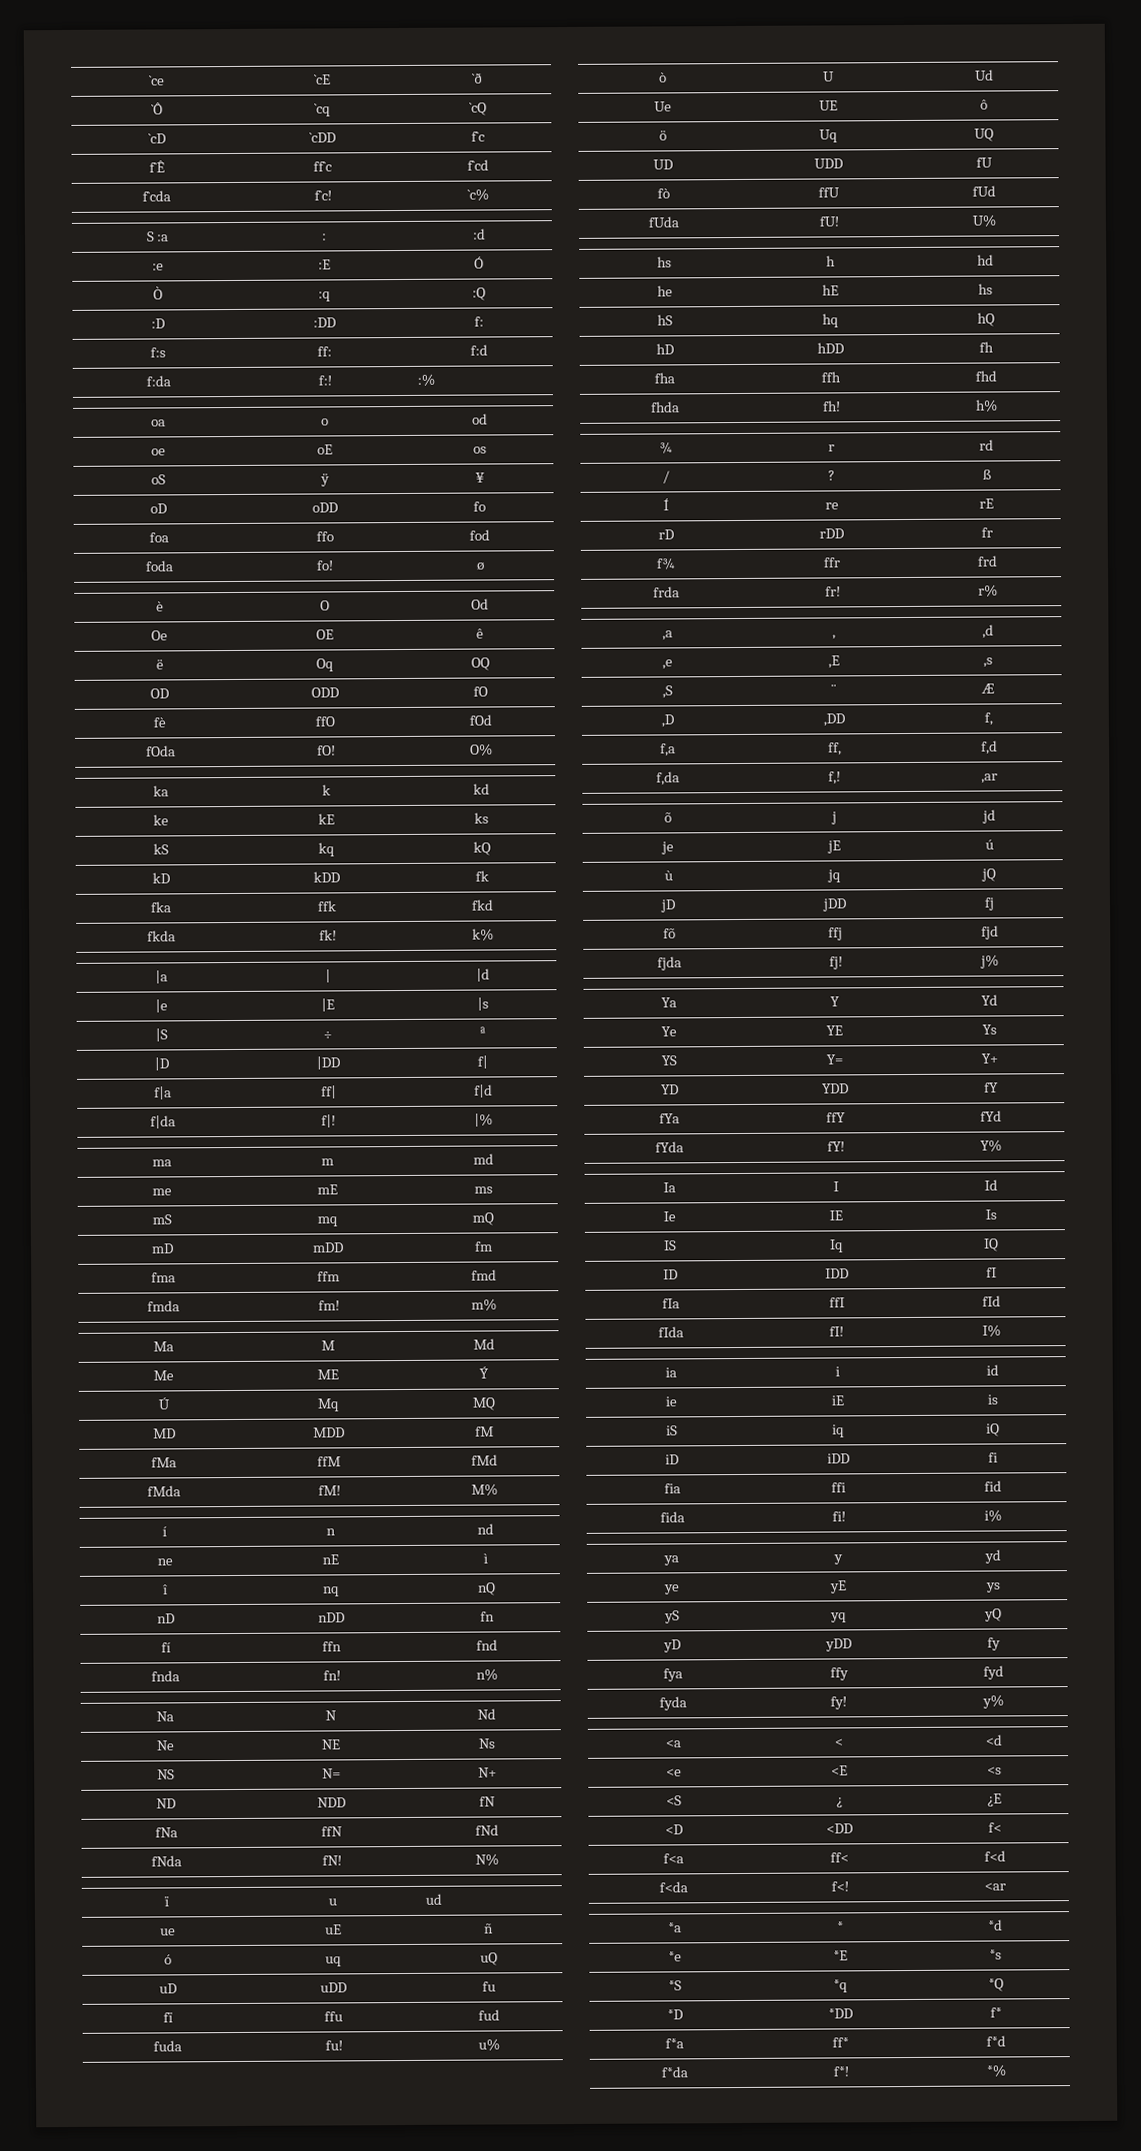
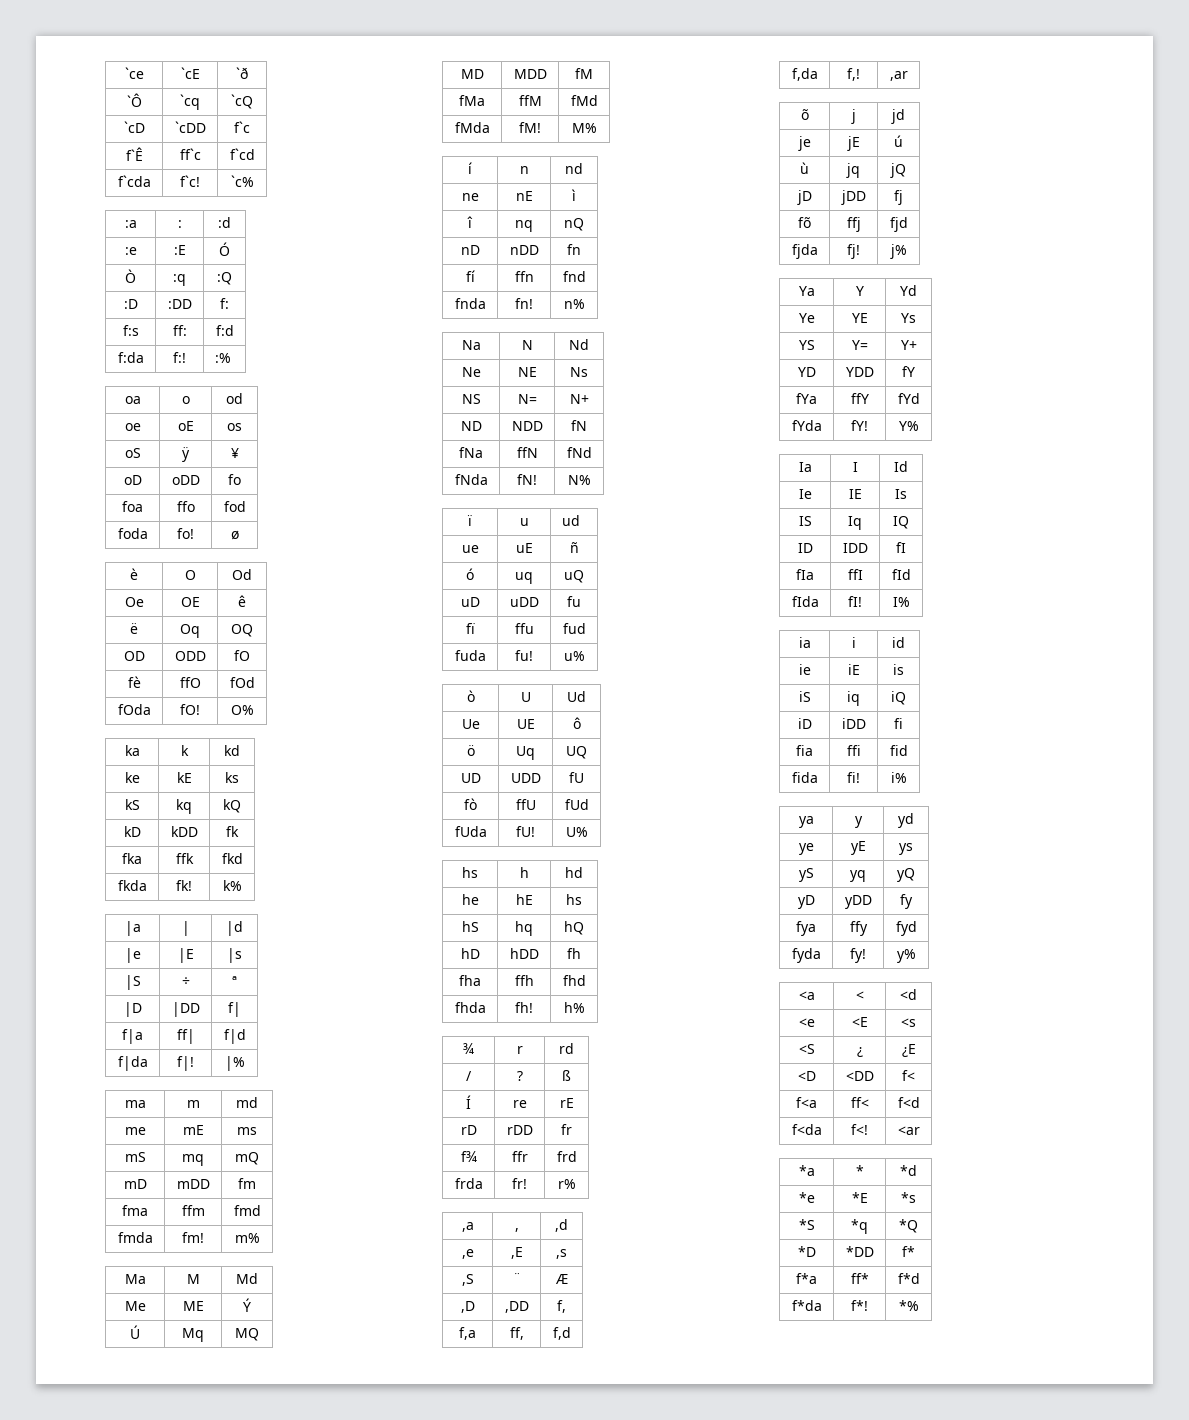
[145,231,155,242] S -> (254, 181) none

